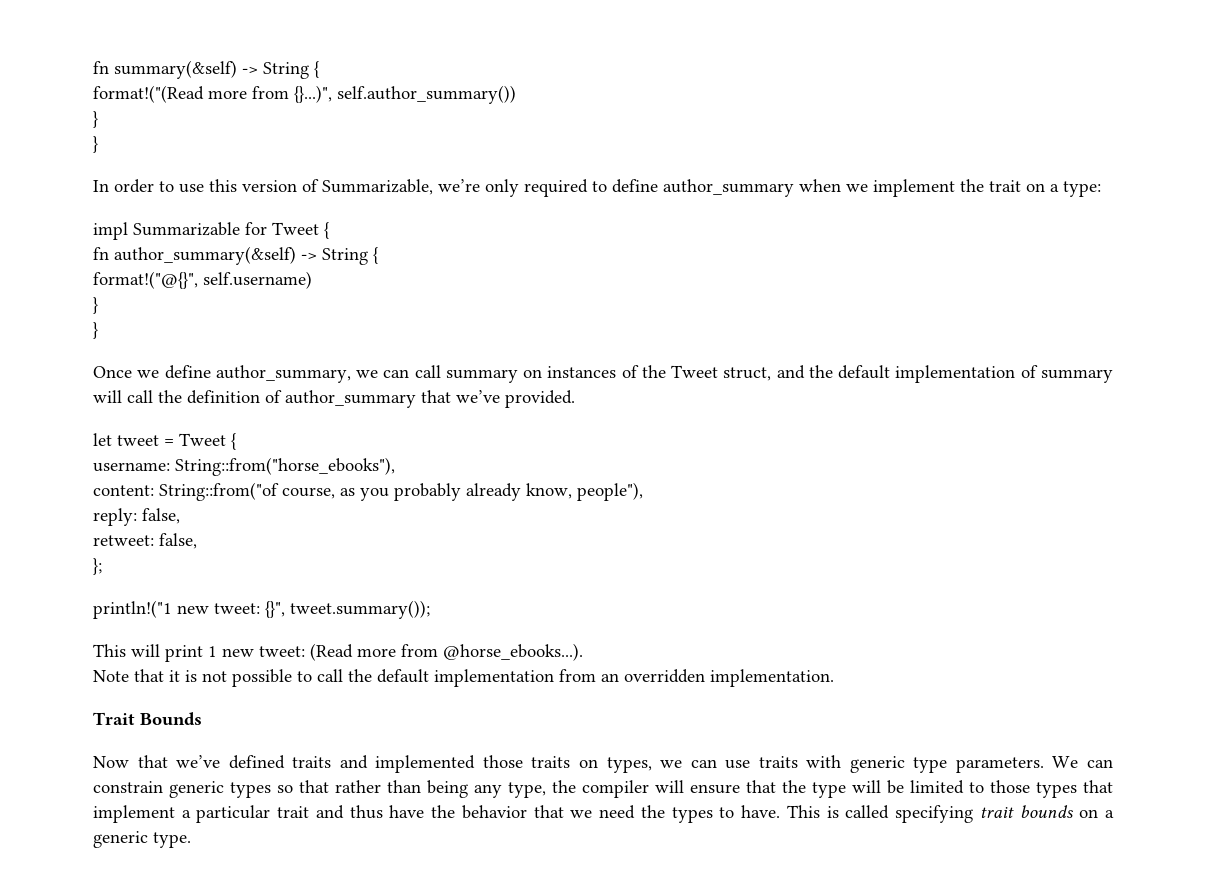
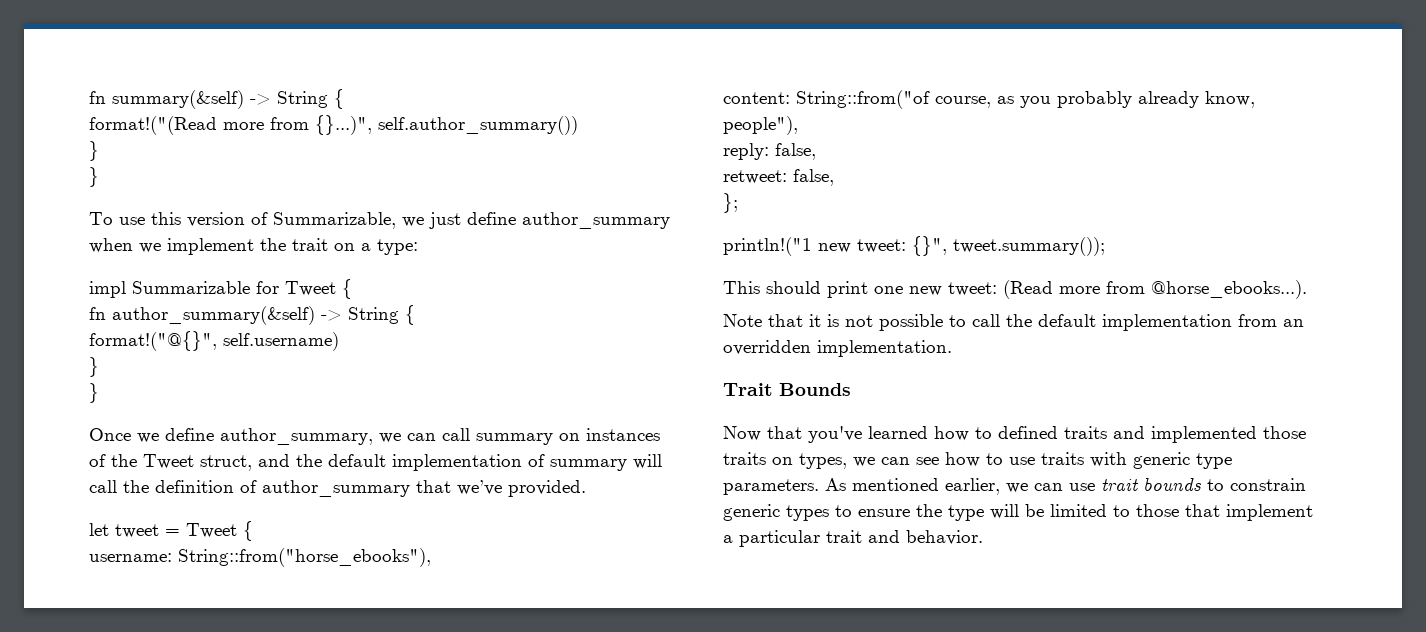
[93,179,174,193] In order to -> [89,212,113,225] To
[438,179,607,197] we’re only required to -> [402,212,461,229] we just
[131,644,217,662] will print 1 -> [766,281,903,298] should print one
[176,755,221,768] we’ve -> [808,426,992,443] you've learned how to
(717, 763) none -> [916,452,1003,467] see how to
[1052,756,1113,768] [93,780,776,798] We can constrain generic types so that rather than being any type, the compiler will ensure that -> [825,477,1306,495] [723,504,910,521] As mentioned earlier, we can use trait bounds to constrain generic types to ensure
[1036,782,1077,798] types -> (1179, 510) none
[349,805,1115,823] [93,831,191,848] thus have the behavior that we need the types to have. This is called specifying trait bounds on a generic type. -> [906,530,983,545] behavior.

